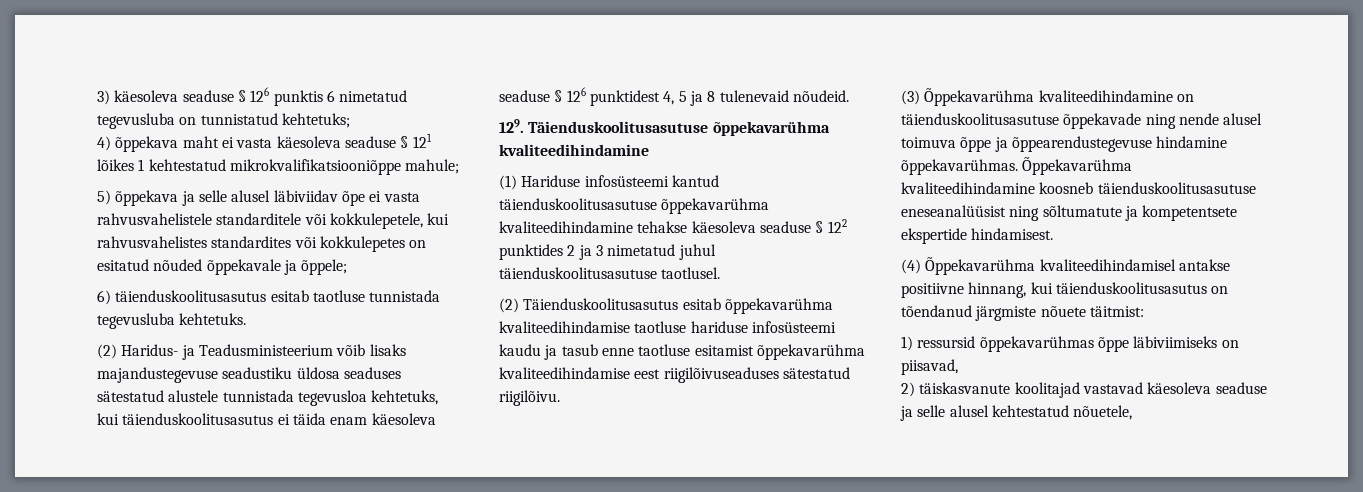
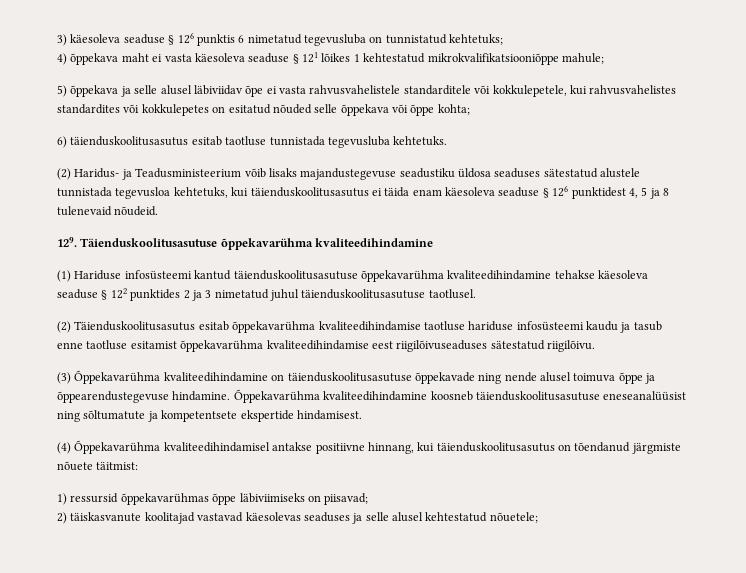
[206,259,348,275] õppekavale ja õppele; -> [314,104,470,116] selle õppekava või õppe kohta;
[1156,136,1228,148] [901,159,1018,175] hindamine õppekavarühmas. -> [172,391,231,401] hindamine.
[901,359,958,375] piisavad, -> [324,493,369,505] piisavad;
[1147,382,1267,394] käesoleva seaduse -> [245,512,350,522] käesolevas seaduses
[1073,405,1133,420] nõuetele, -> [489,512,538,523] nõuetele;

